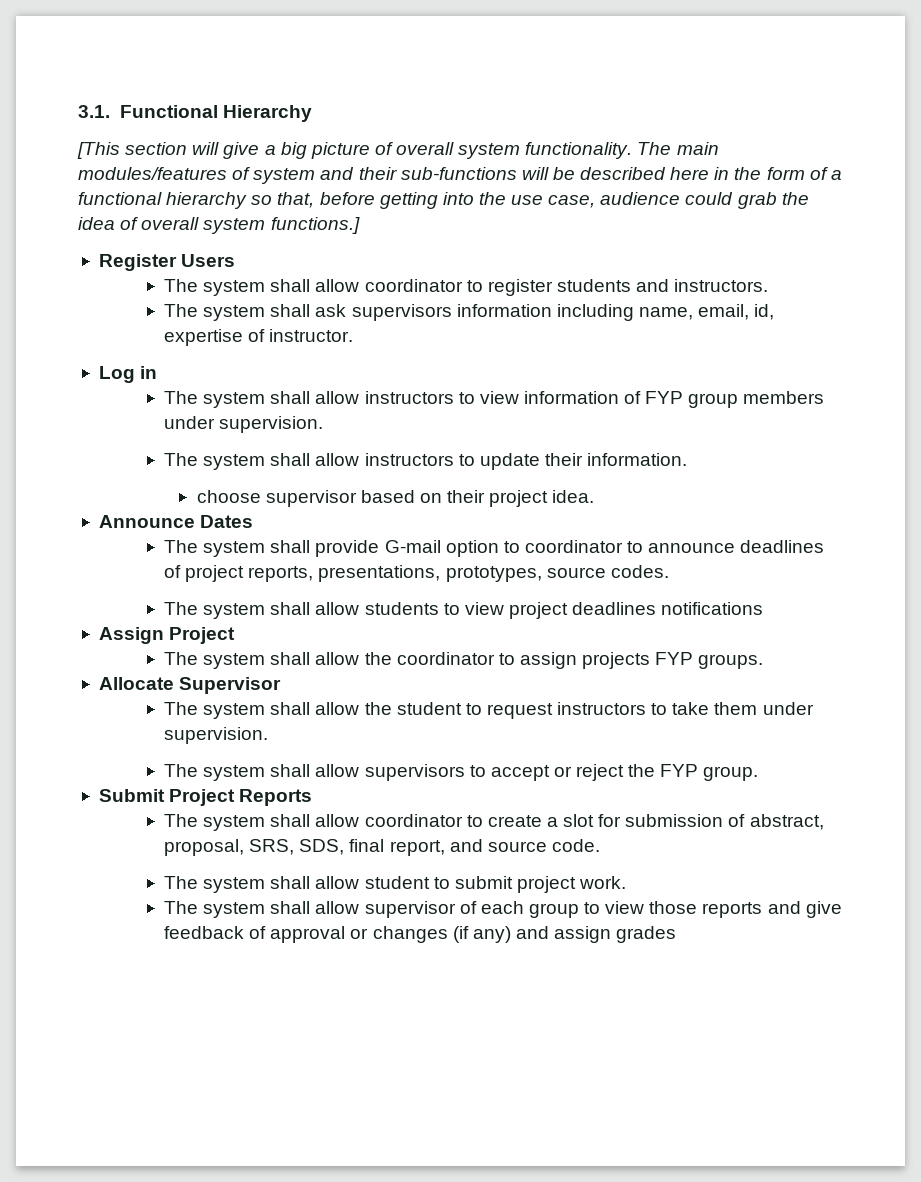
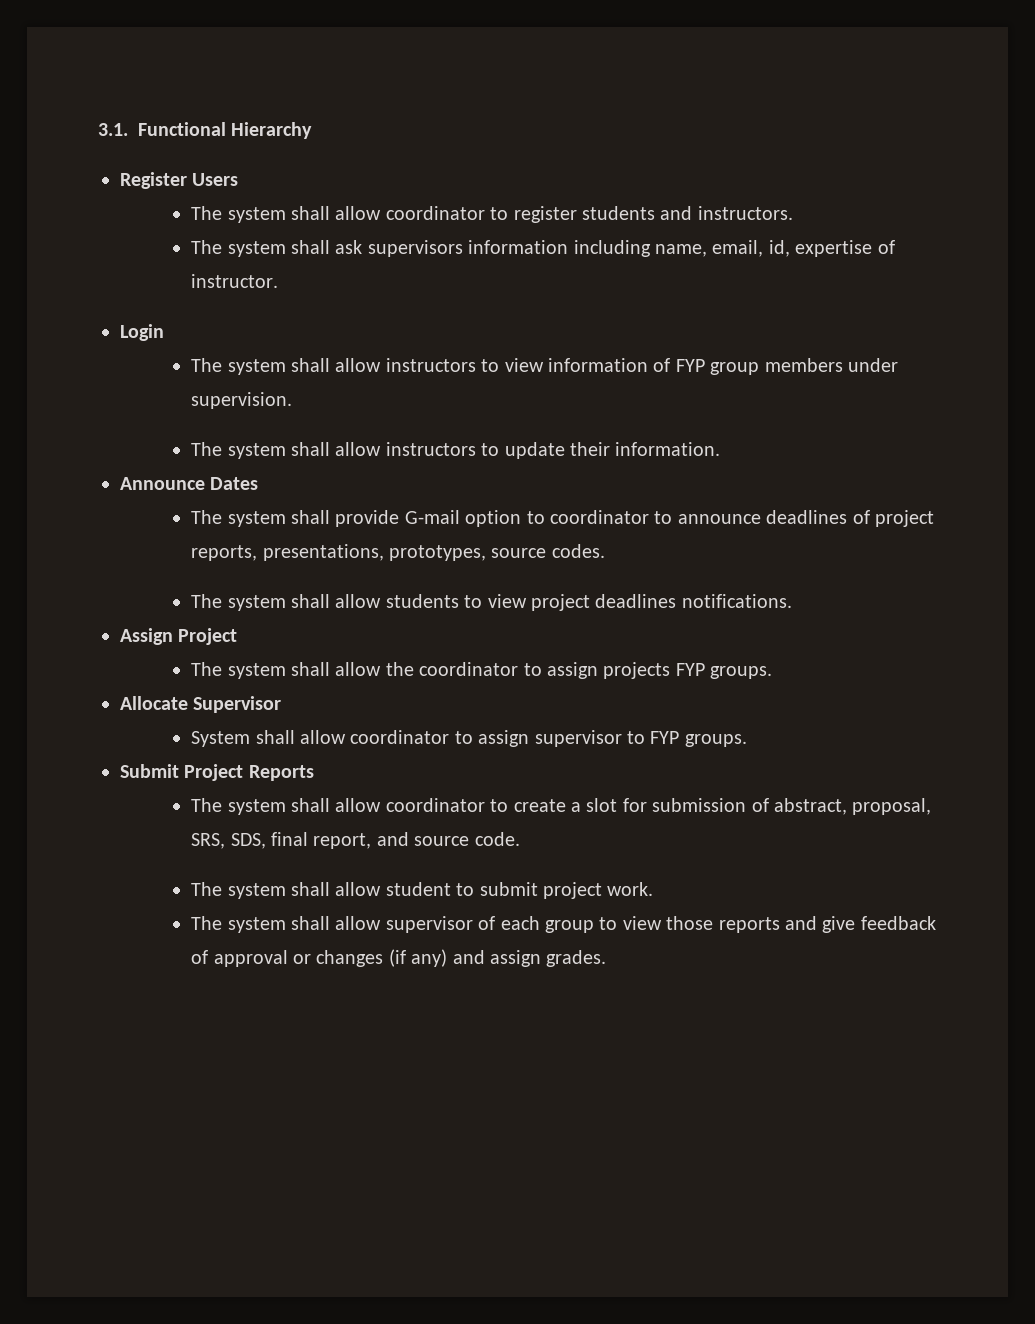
[77,142,719,159] [78,167,842,184] [78,192,809,209] [78,217,360,234] // [This section will give a big picture of overall system functionality. The main modules/features of system and their sub-functions will be described here in the form of a functional hierarchy so that, before getting into the use case, audience could grab the idea of overall system functions.] -> (313, 130) none
[98,366,158,383] Log in -> [120,324,164,341] Login
[196,490,595,507] // choose supervisor based on their project idea. -> (721, 449) none
[661,602,764,615] notifications -> [681,594,792,608] notifications.
[163,702,814,719] [163,727,268,744] [163,764,759,781] The system shall allow the student to request instructors to take them under supervision. // The system shall allow supervisors to accept or reject the FYP group. -> [191,730,747,747] System shall allow coordinator to assign supervisor to FYP groups.
[616,926,677,943] grades -> [546,950,607,967] grades.

